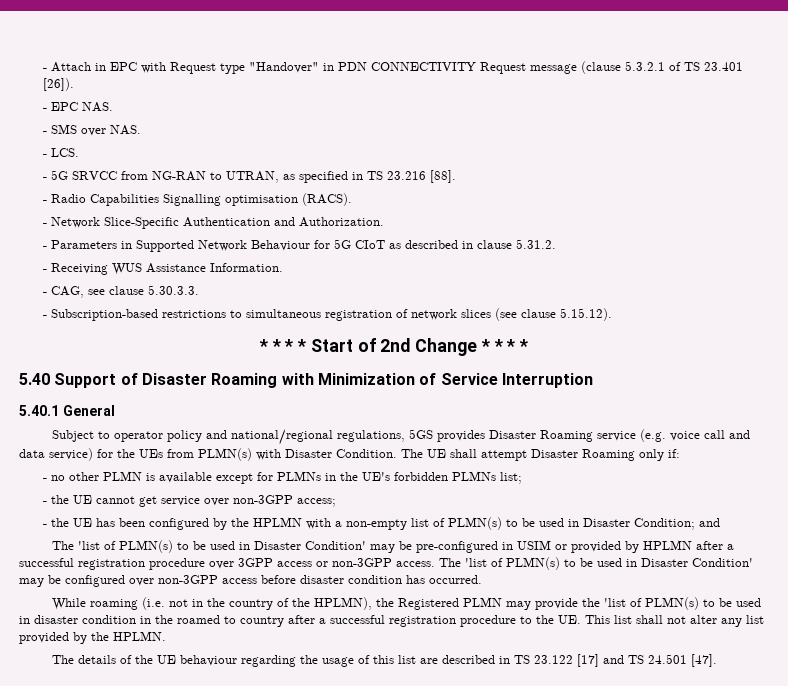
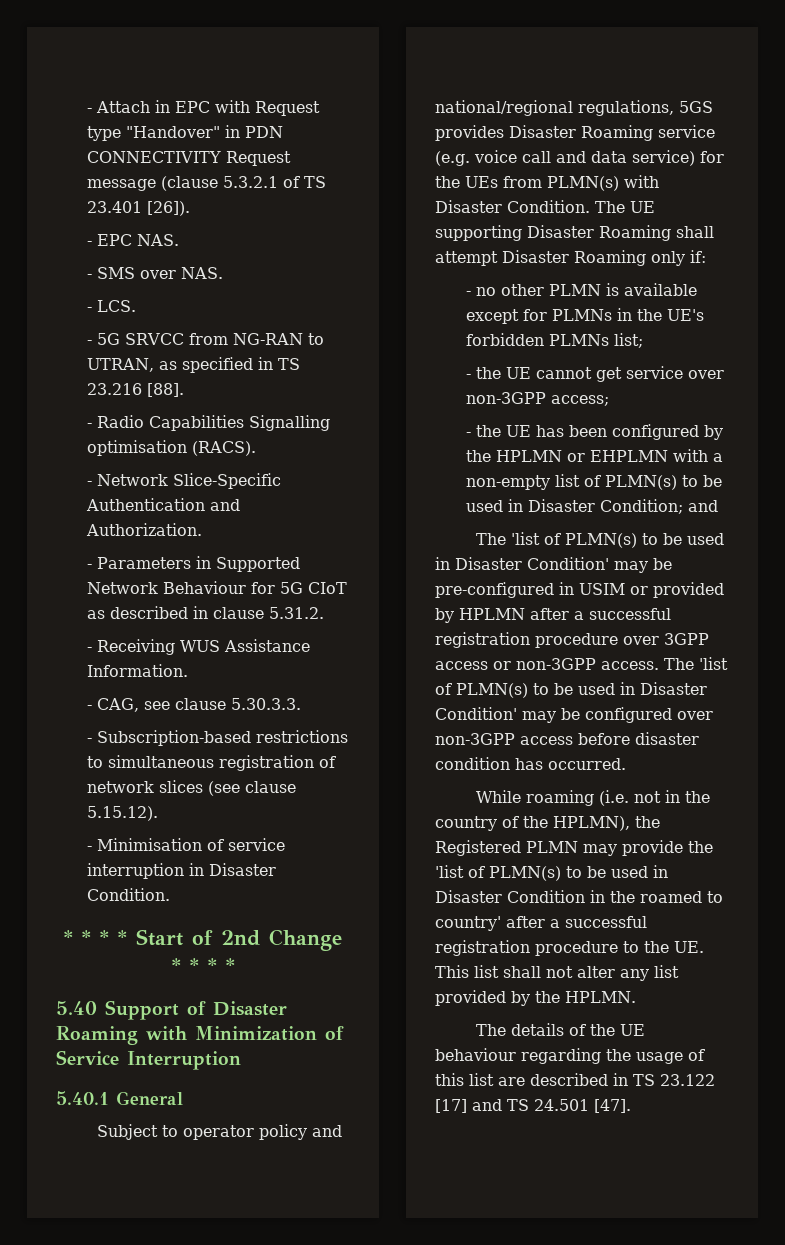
(612, 314) none -> [86,838,285,851] [86,863,276,879] [86,888,170,901] // - Minimisation of service interruption in Disaster Condition.
(446, 453) none -> [435,225,671,241] supporting Disaster Roaming
(302, 522) none -> [566,450,668,462] or EHPLMN
[34,615,136,624] disaster condition -> [435,890,585,903] Disaster Condition
[240,616,284,627] country -> [435,916,501,931] country'

